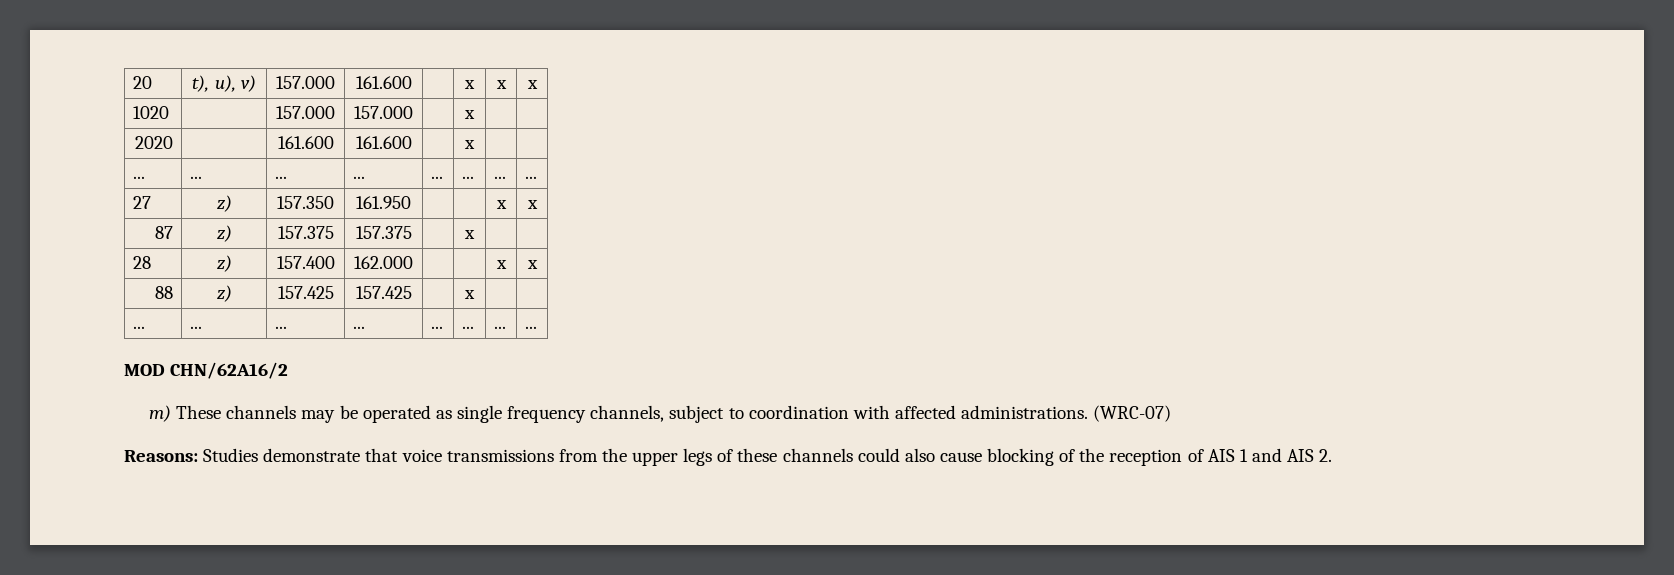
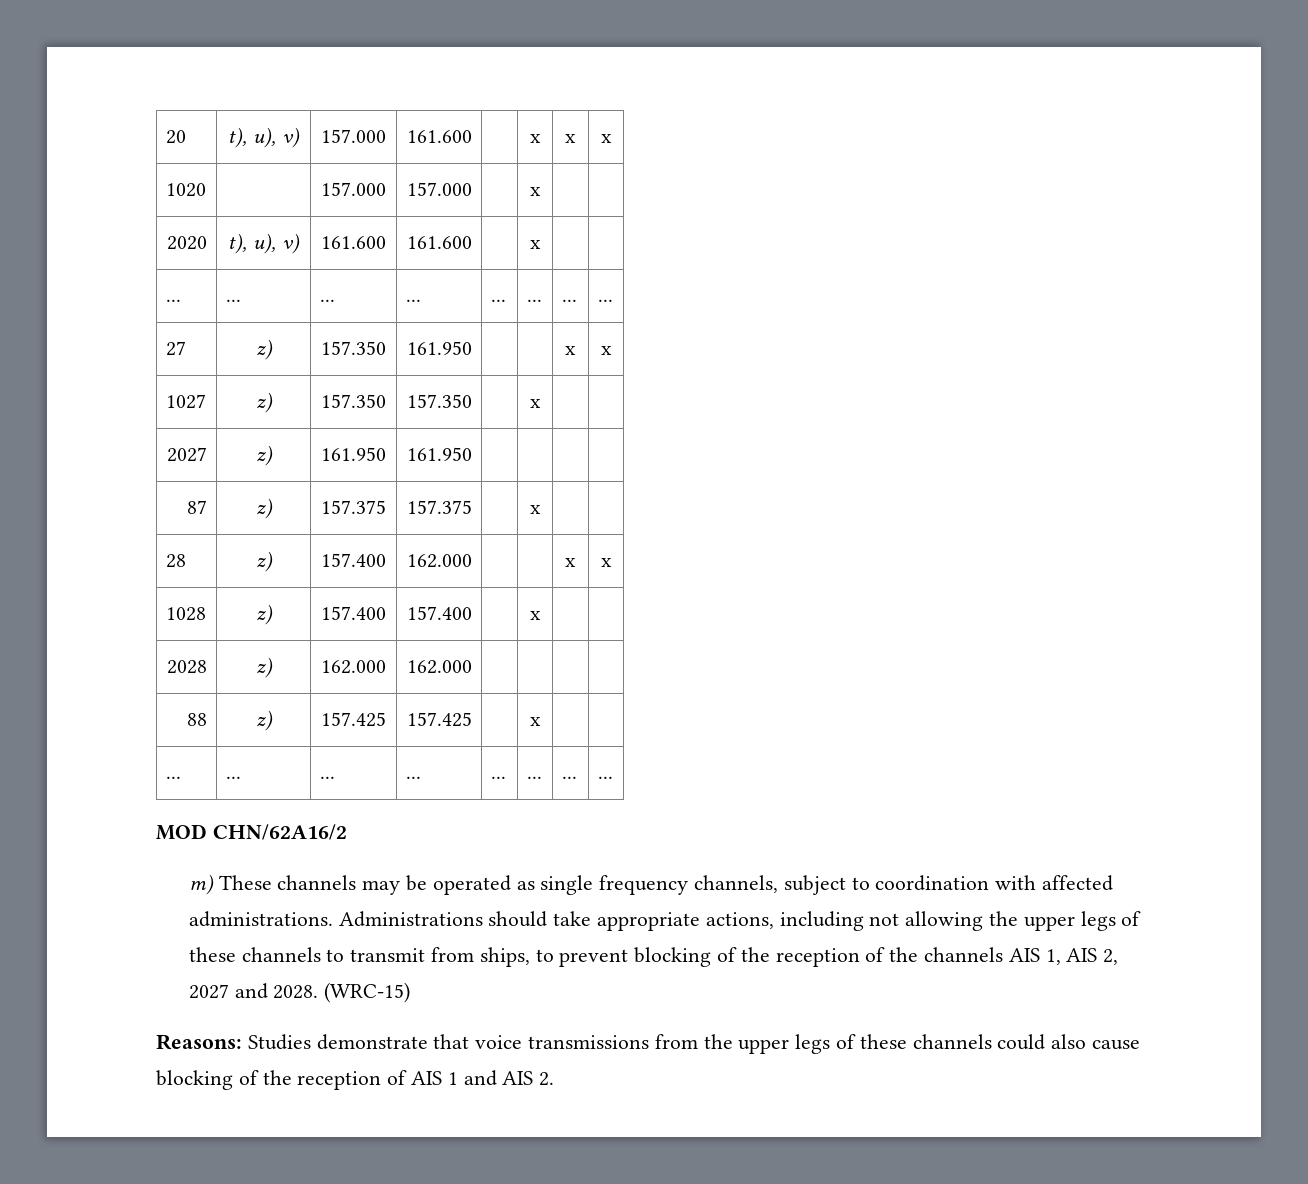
(173, 142) none -> [228,233,300,254] t), u), v)
(538, 204) none -> [165,394,206,409] [255,392,273,413] [321,394,386,408] [406,394,472,408] [529,399,541,408] [167,447,208,462] [255,445,273,466] [321,447,386,461] [406,447,472,461] // 1027 | z) | 157.350 | 157.350 | | x | | // 2027 | z) | 161.950 | 161.950 | | | |
(538, 264) none -> [165,607,206,621] [255,604,273,625] [321,606,386,620] [406,606,472,620] [529,611,541,620] [167,660,208,674] [255,657,273,678] [321,660,386,674] [406,660,472,674] // 1028 | z) | 157.400 | 157.400 | | x | | // 2028 | z) | 162.000 | 162.000 | | | |
[1093,405,1172,422] (WRC-07) -> [338,911,1142,931] [188,947,1119,967] [188,982,411,1003] Administrations should take appropriate actions, including not allowing the upper legs of these channels to transmit from ships, to prevent blocking of the reception of the channels AIS 1, AIS 2, 2027 and 2028. (WRC-15)

